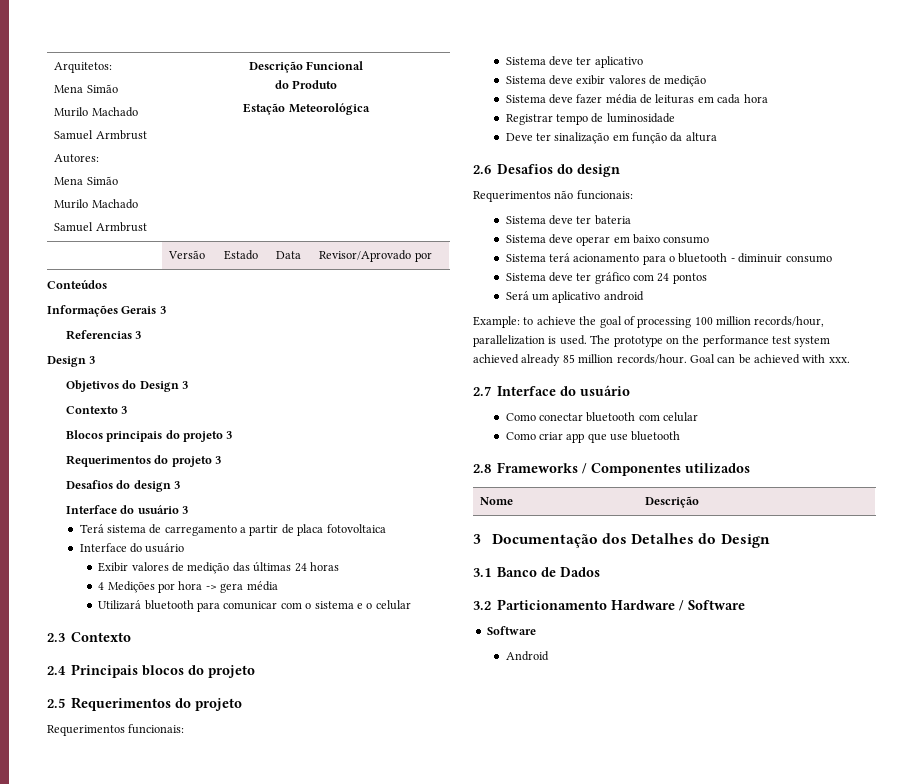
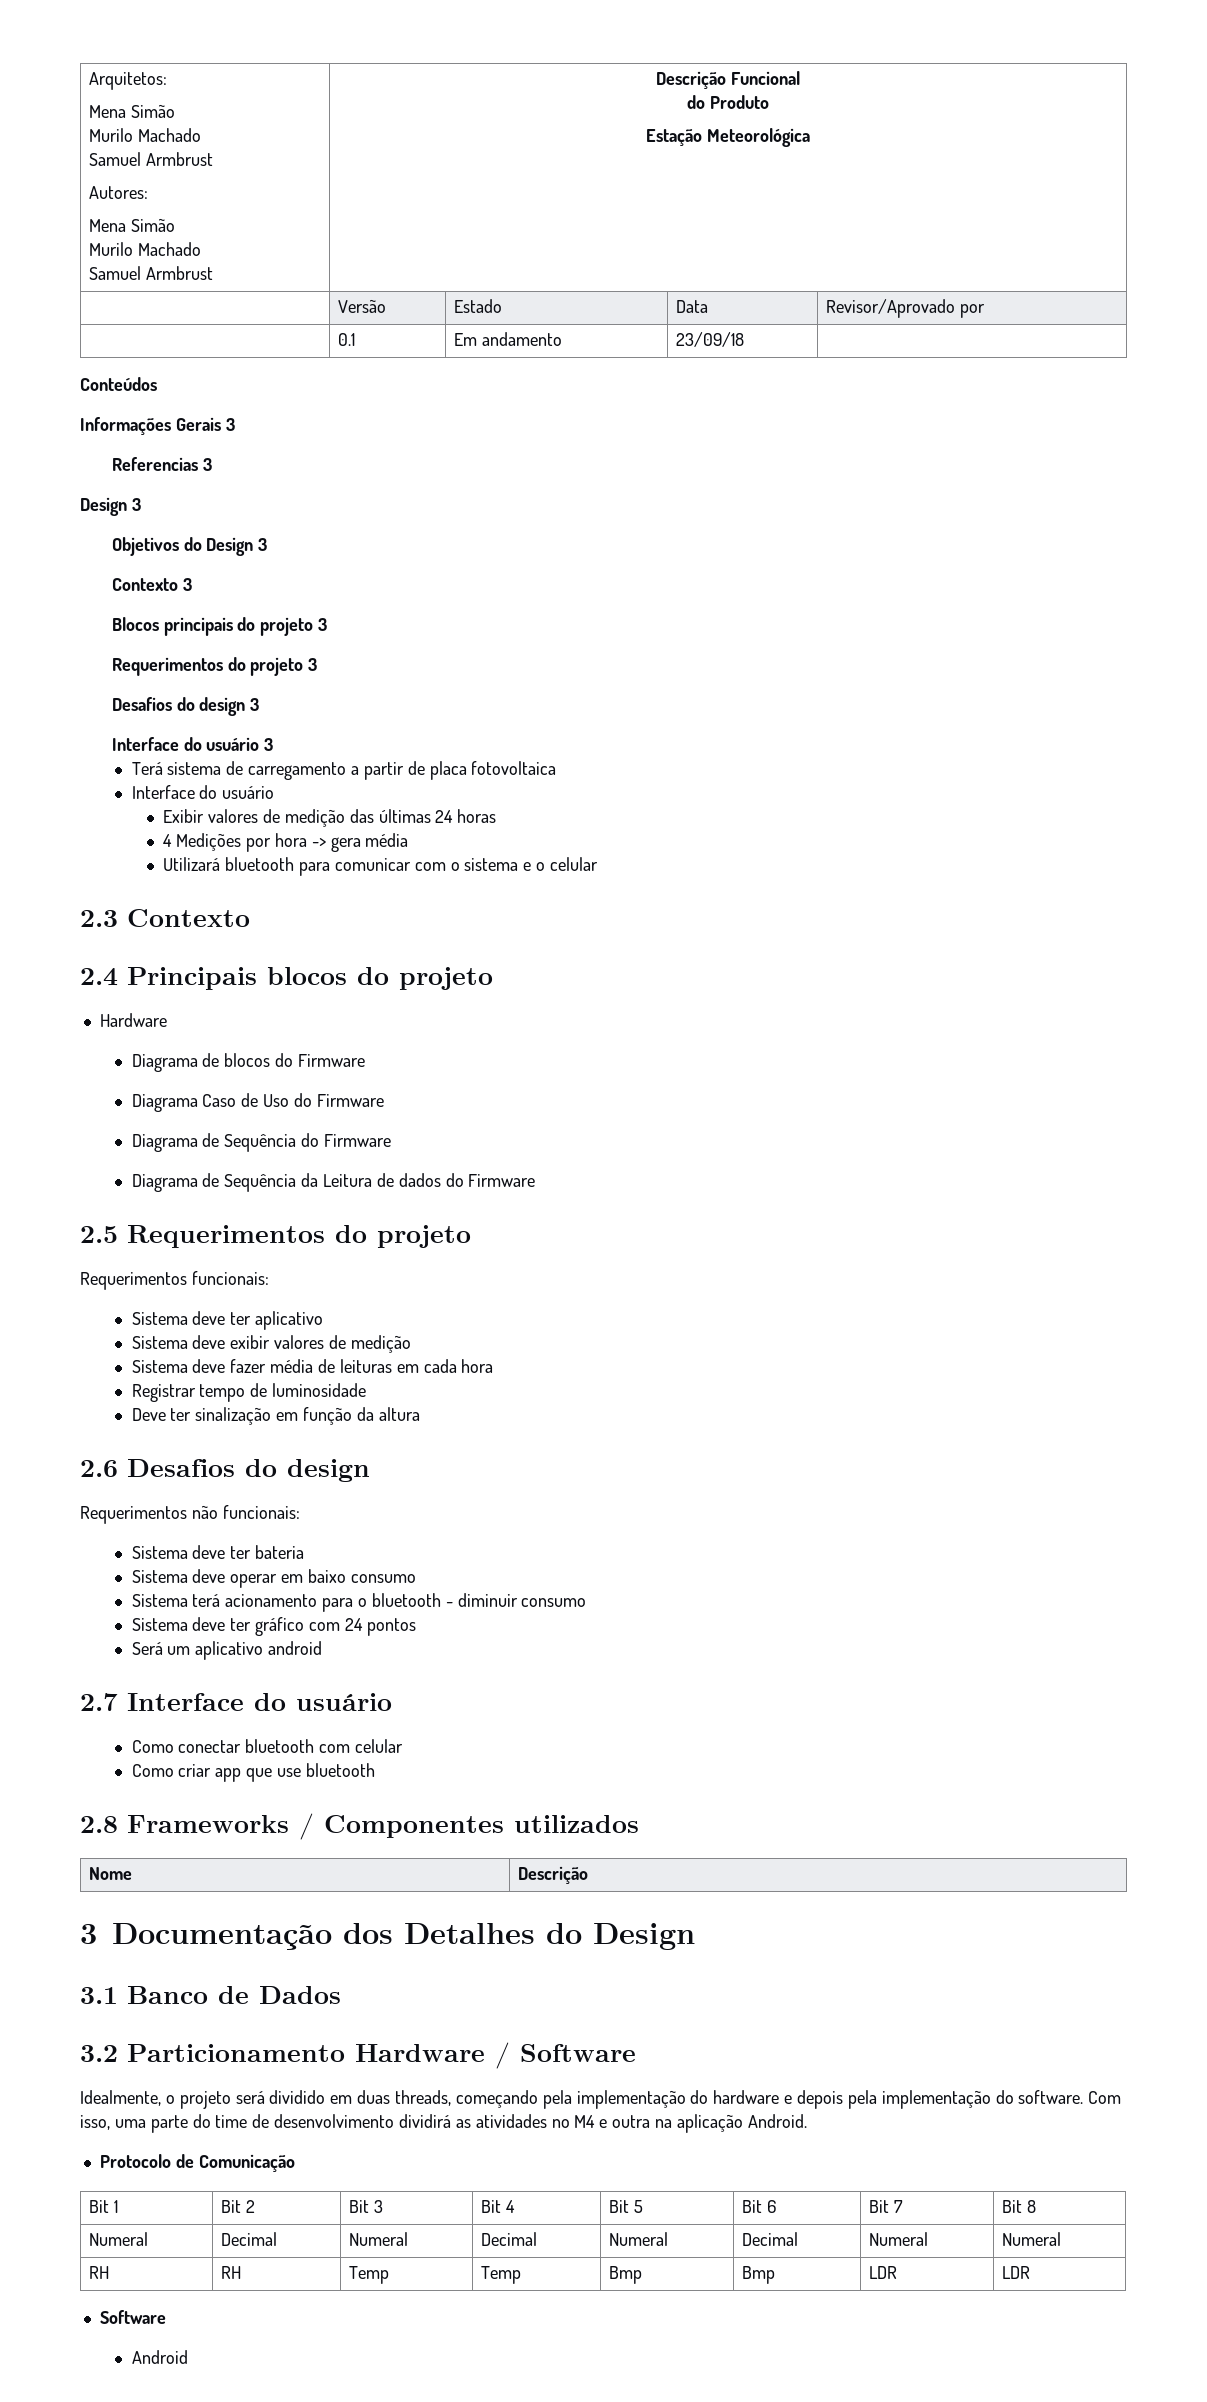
(432, 257) none -> [338,333,356,346] [454,332,562,346] [676,332,745,347] // | 0.1 | Em andamento | 23/09/18 |
(256, 671) none -> [99,1013,167,1027] [131,1053,365,1072] [131,1093,384,1112] [131,1133,391,1152] [131,1173,536,1192] // Hardware // Diagrama de blocos do Firmware // Diagrama Caso de Uso do Firmware // Diagrama de Sequência do Firmware // Diagrama de Sequência da Leitura de dados do Firmware
[473,316,825,328] [473,335,831,347] [473,354,850,366] // Example: to achieve the goal of processing 100 million records/hour, parallelization is used. The prototype on the performance test system achieved already 85 million records/hour. Goal can be achieved with xxx. -> (323, 1648) none
(746, 605) none -> [80,2090,1122,2109] [80,2114,807,2133] [99,2154,295,2172] [89,2200,118,2213] [221,2200,255,2213] [349,2200,383,2213] [481,2200,515,2213] [609,2200,643,2213] [742,2200,776,2213] [869,2200,903,2213] [1002,2200,1036,2213] [89,2232,149,2246] [221,2232,278,2246] [349,2232,409,2246] [481,2232,538,2246] [609,2232,669,2246] [742,2232,799,2246] [869,2232,929,2246] [1002,2232,1062,2246] [89,2266,110,2279] [221,2266,242,2279] [349,2266,390,2284] [481,2266,522,2284] [609,2266,643,2284] [742,2266,776,2284] [869,2266,898,2279] [1002,2266,1031,2279] // Idealmente, o projeto será dividido em duas threads, começando pela implementação do hardware e depois pela implementação do software. Com isso, uma parte do time de desenvolvimento dividirá as atividades no M4 e outra na aplicação Android. // Protocolo de Comunicação // Bit 1 | Bit 2 | Bit 3 | Bit 4 | Bit 5 | Bit 6 | Bit 7 | Bit 8 // Numeral | Decimal | Numeral | Decimal | Numeral | Decimal | Numeral | Numeral // RH | RH | Temp | Temp | Bmp | Bmp | LDR | LDR

